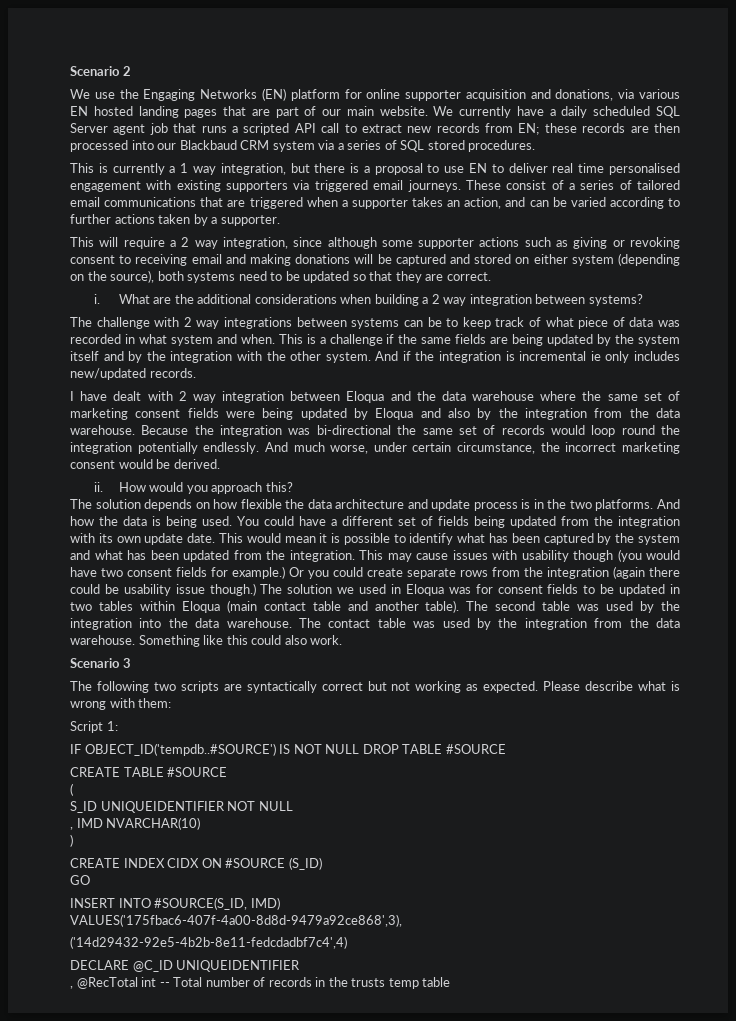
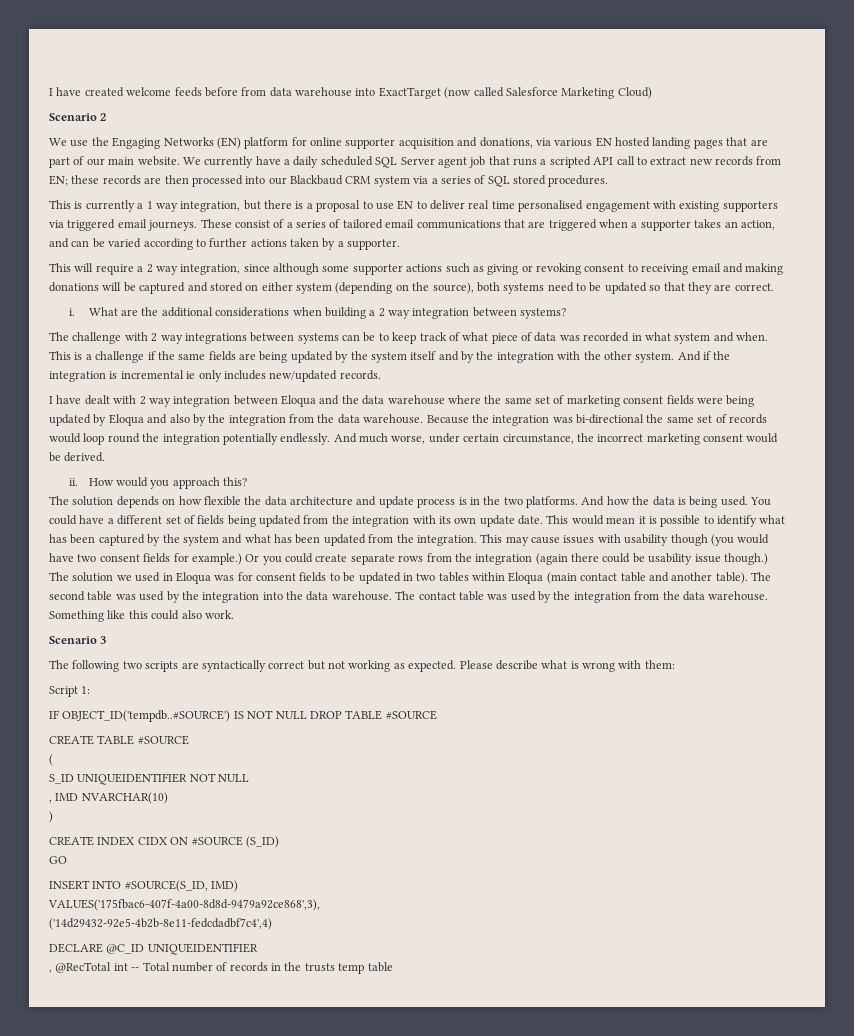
(70, 71) none -> [49,87,652,99] I have created welcome feeds before from data warehouse into ExactTarget (now called Salesforce Marketing Cloud) //

